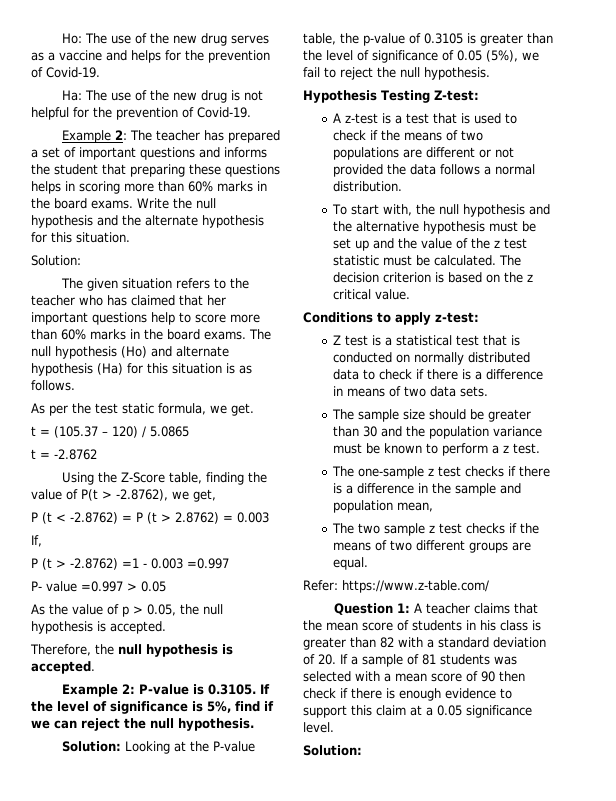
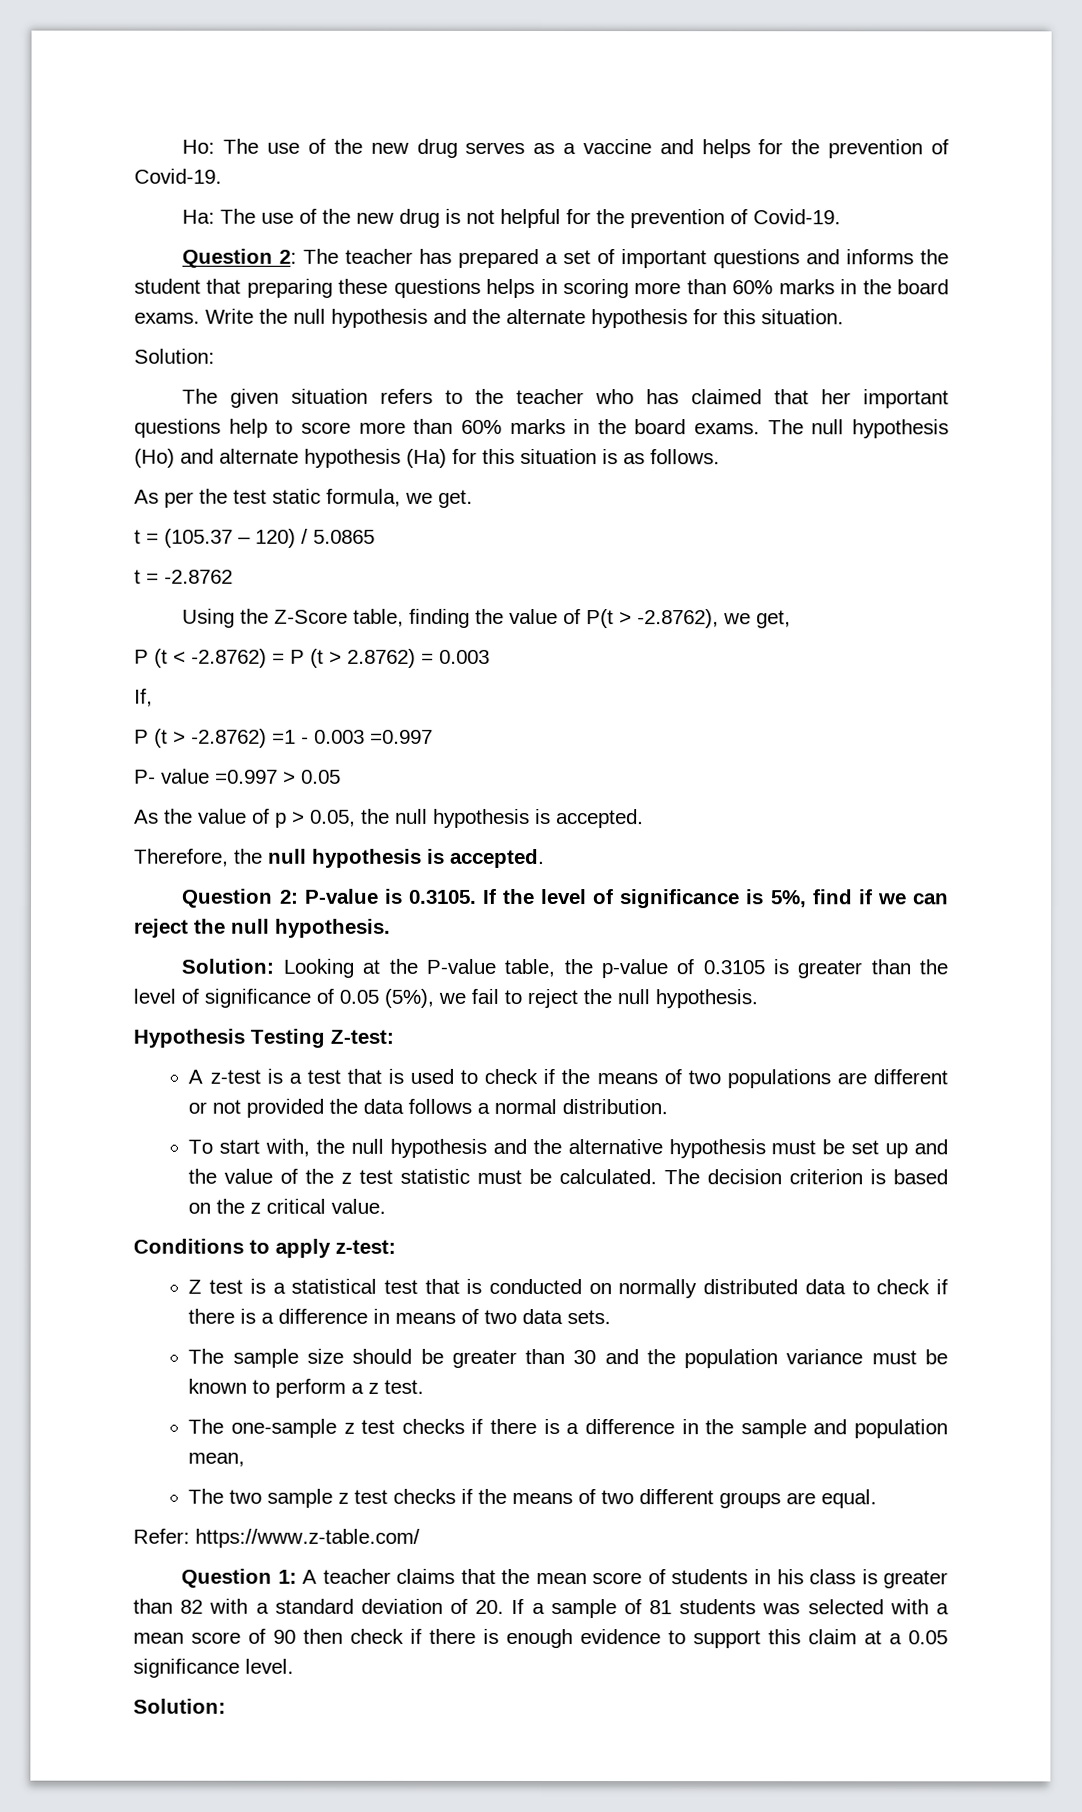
[62,130,112,143] Example -> [182,248,274,268] Question
[62,684,119,697] Example -> [181,888,274,908] Question

